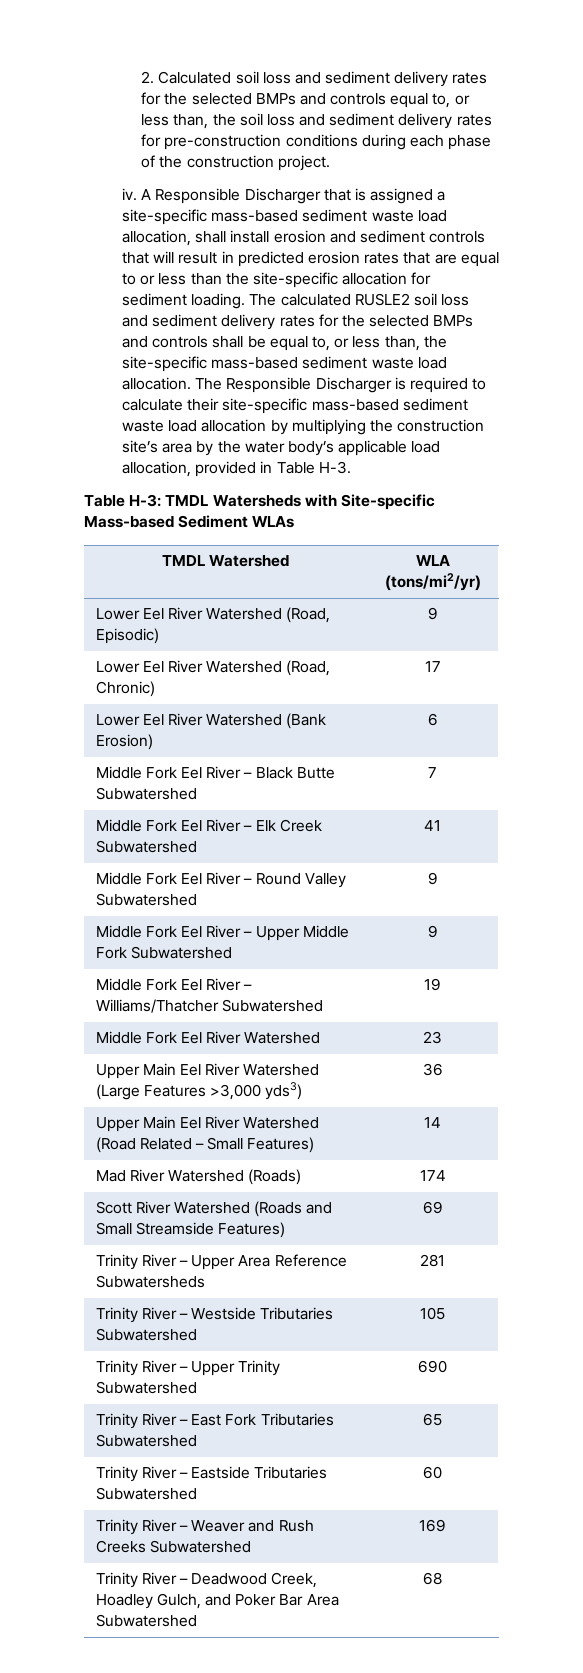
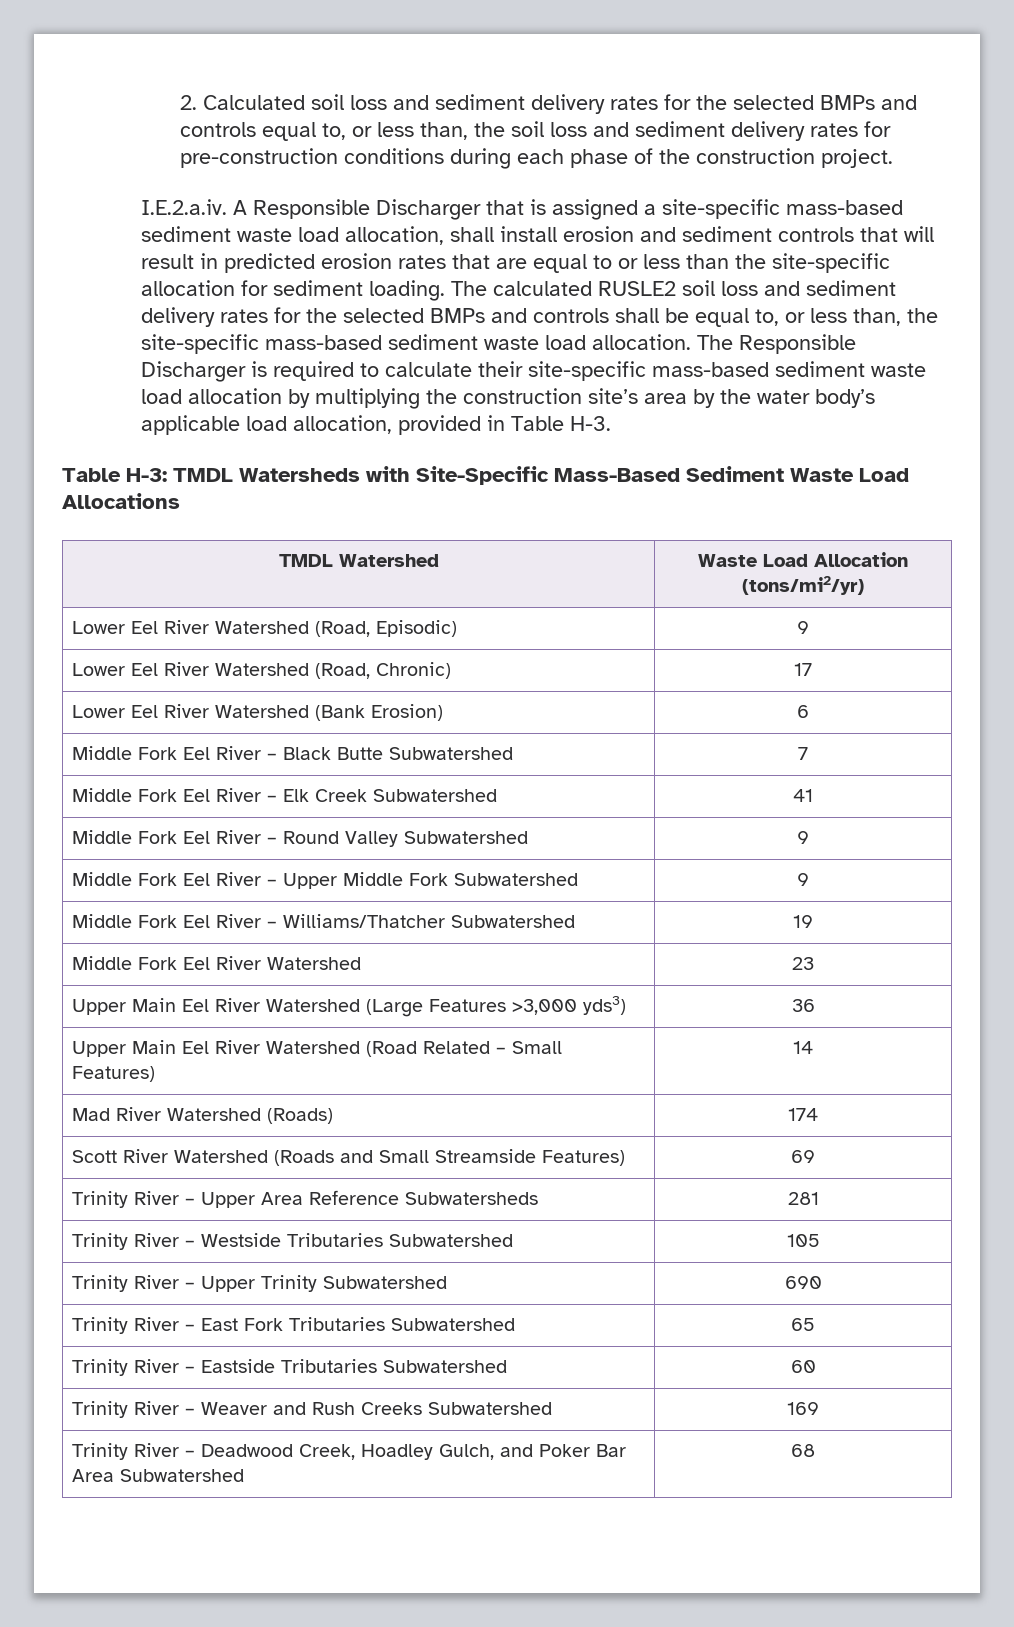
[122,188,138,201] iv. -> [140,199,227,215] I.E.2.a.iv.
[340,494,435,510] [84,515,295,528] Site-specific Mass-based Sediment WLAs -> [416,466,909,485] [62,493,180,509] Site-Specific Mass-Based Sediment Waste Load Allocations
[415,555,450,566] WLA -> [698,552,908,567] Waste Load Allocation

